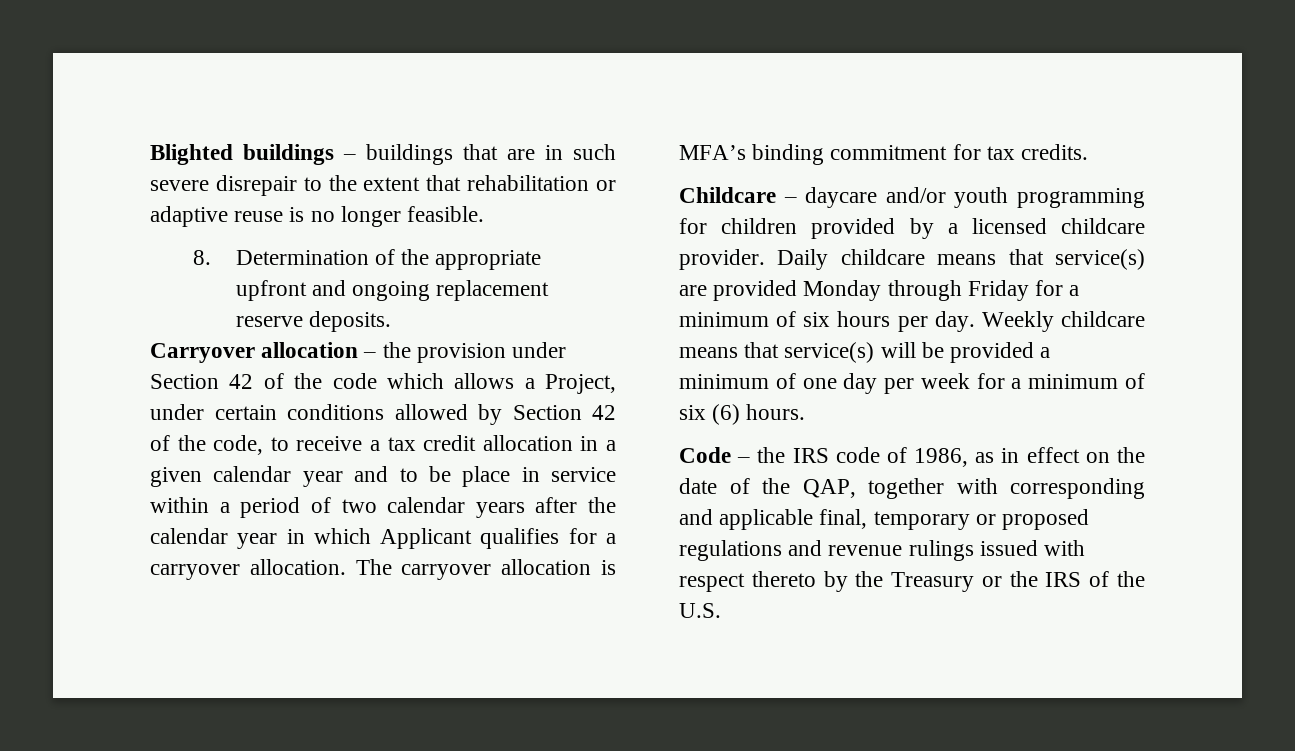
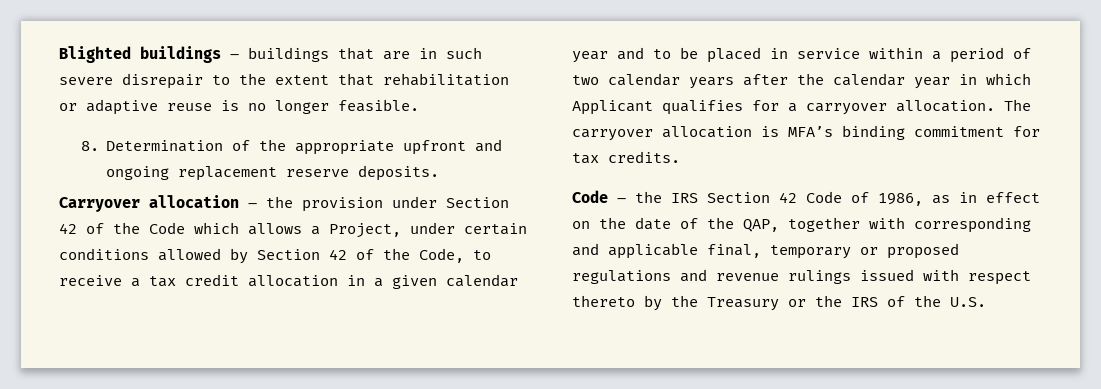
[332,373,377,389] code -> [149,222,185,234] Code
[213,435,264,455] code, -> [419,248,464,263] Code,
[462,466,511,487] place -> [707,47,761,63] placed
[679,187,1145,208] [679,218,1145,239] [679,249,1145,270] [679,280,1080,301] [679,311,1145,332] [679,342,1051,363] [679,373,1145,394] [679,404,806,425] // Childcare – daycare and/or youth programming for children provided by a licensed childcare provider. Daily childcare means that service(s) are provided Monday through Friday for a minimum of six hours per day. Weekly childcare means that service(s) will be provided a minimum of one day per week for a minimum of six (6) hours. -> (680, 157) none
[835,447,880,463] code -> [707,191,842,203] Section 42 Code

